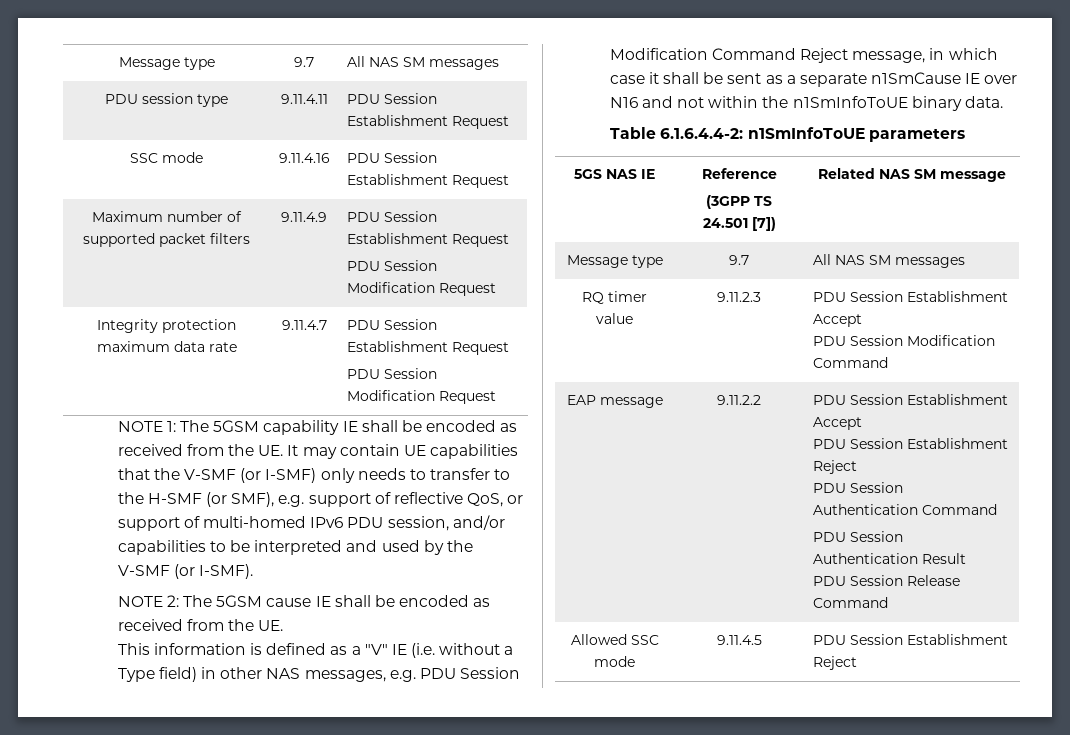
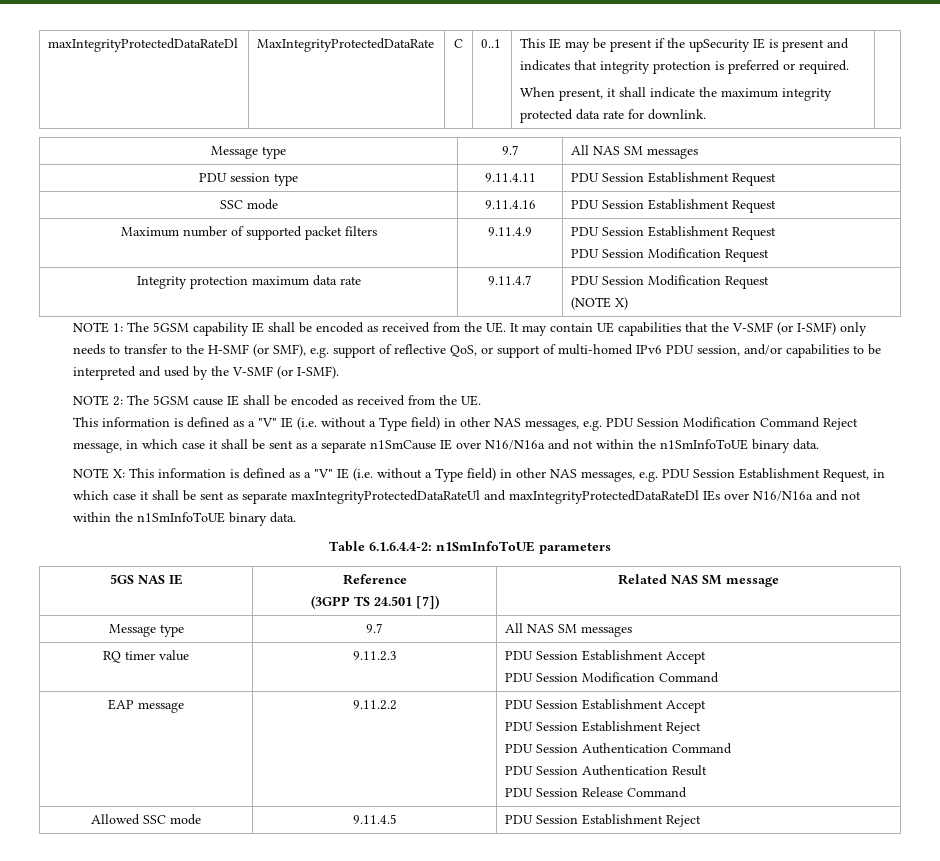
(118, 63) none -> [48,38,239,52] [257,38,435,52] [454,39,463,48] [481,39,502,48] [520,38,850,52] [520,60,850,74] [520,87,833,101] [520,109,707,123] maxIntegrityProtectedDataRateDl | MaxIntegrityProtectedDataRate | C | 0..1 | This IE may be present if the upSecurity IE is present and indicates that integrity protection is preferred or required. // When present, it shall indicate the maximum integrity protected data rate for downlink. | //
[346,341,509,355] [346,368,437,379] [346,390,496,404] Establishment Request // PDU Session Modification Request -> [648,275,770,289] [571,297,629,310] Modification Request // (NOTE X)
[609,97,638,108] N16 -> [485,439,820,453] [73,468,886,482] [73,490,814,504] N16/N16a and not within the n1SmInfoToUE binary data. // NOTE X: This information is defined as a "V" IE (i.e. without a Type field) in other NAS messages, e.g. PDU Session Establishment Request, in which case it shall be sent as separate maxIntegrityProtectedDataRateUl and maxIntegrityProtectedDataRateDl IEs over N16/N16a

